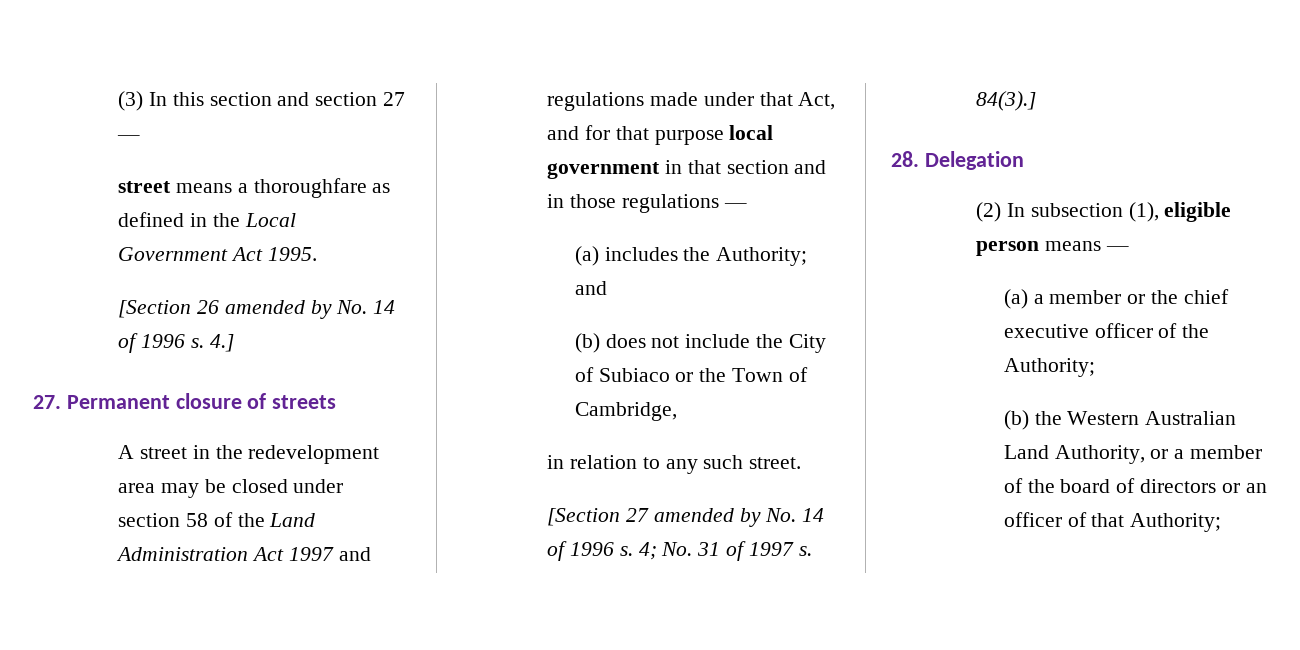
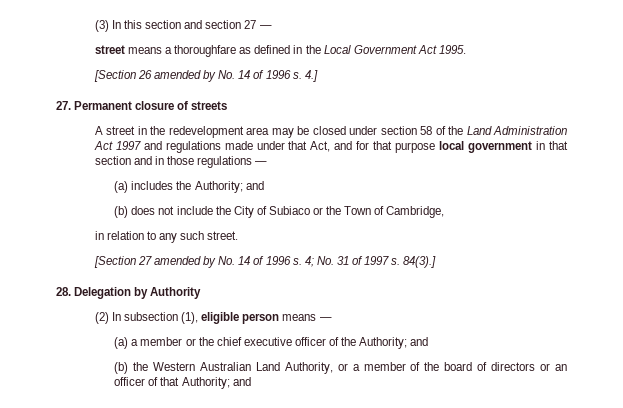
(1024, 160) none -> [134,287,202,299] by Authority
(1095, 367) none -> [410,337,429,346] and
(1222, 522) none -> [232,377,251,386] and

